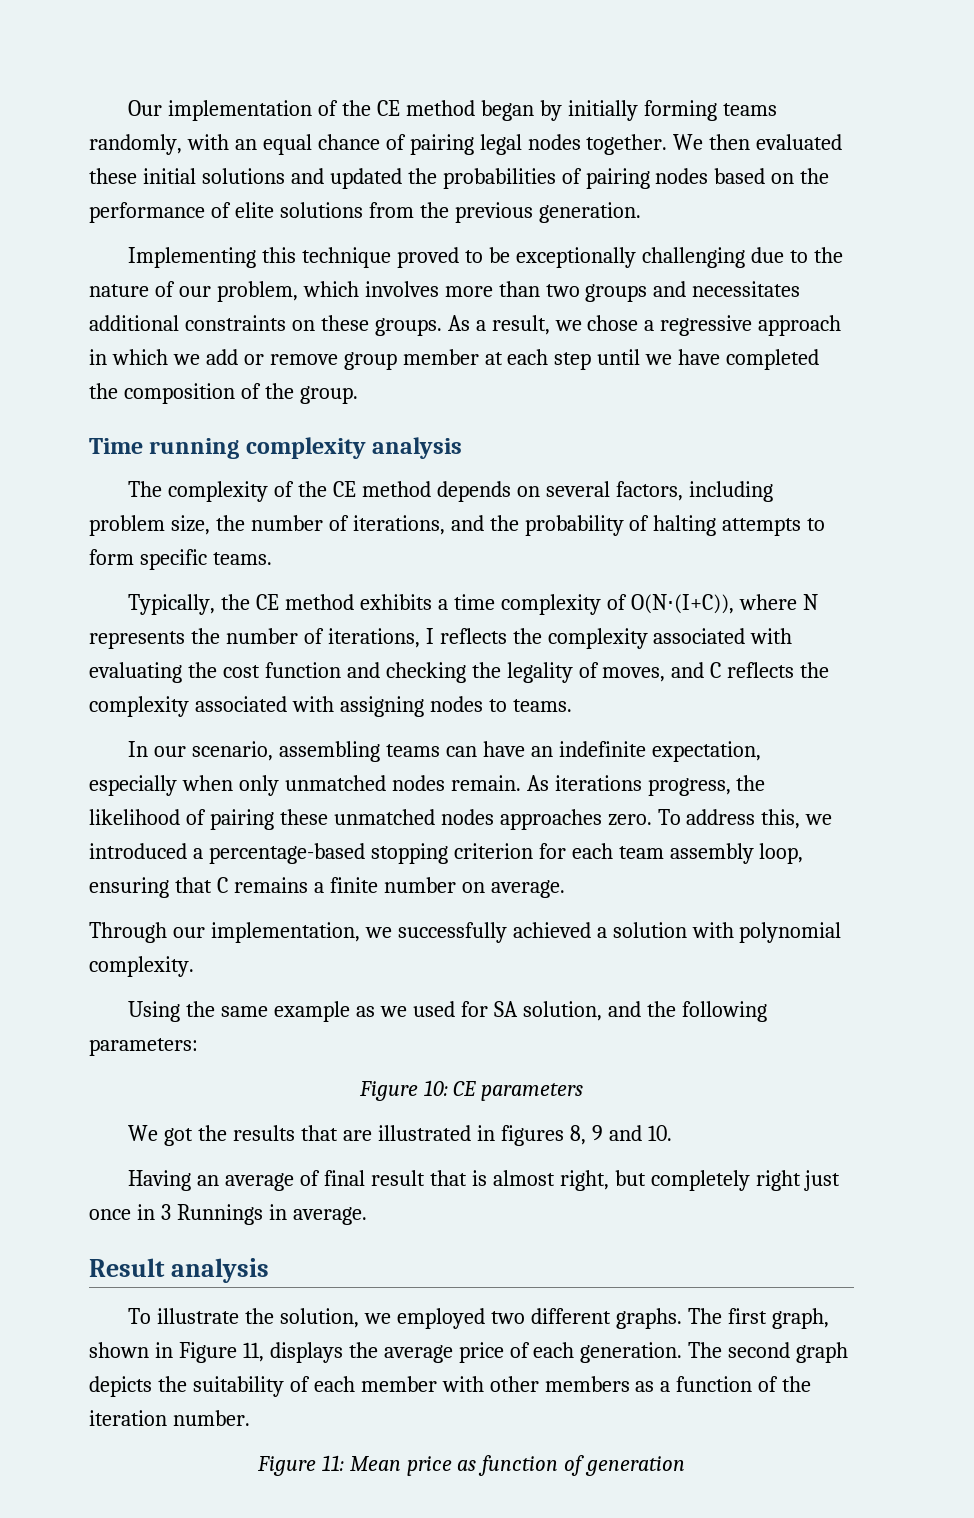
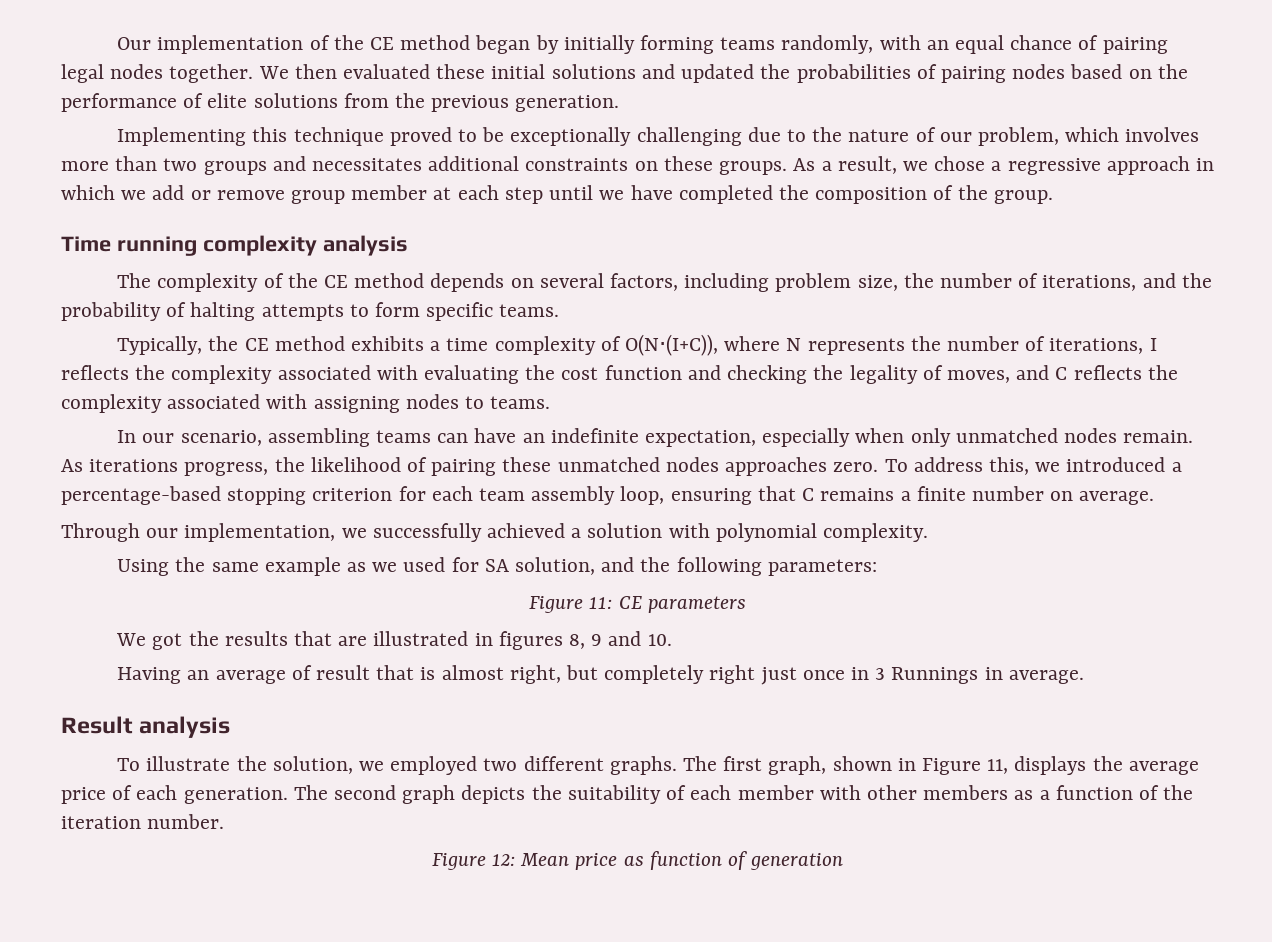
[423,1080,448,1096] 10: -> [589,597,613,609] 11:
[323,1170,365,1186] final -> (312, 672) none
[321,1455,344,1471] 11: -> [491,854,515,866] 12:

